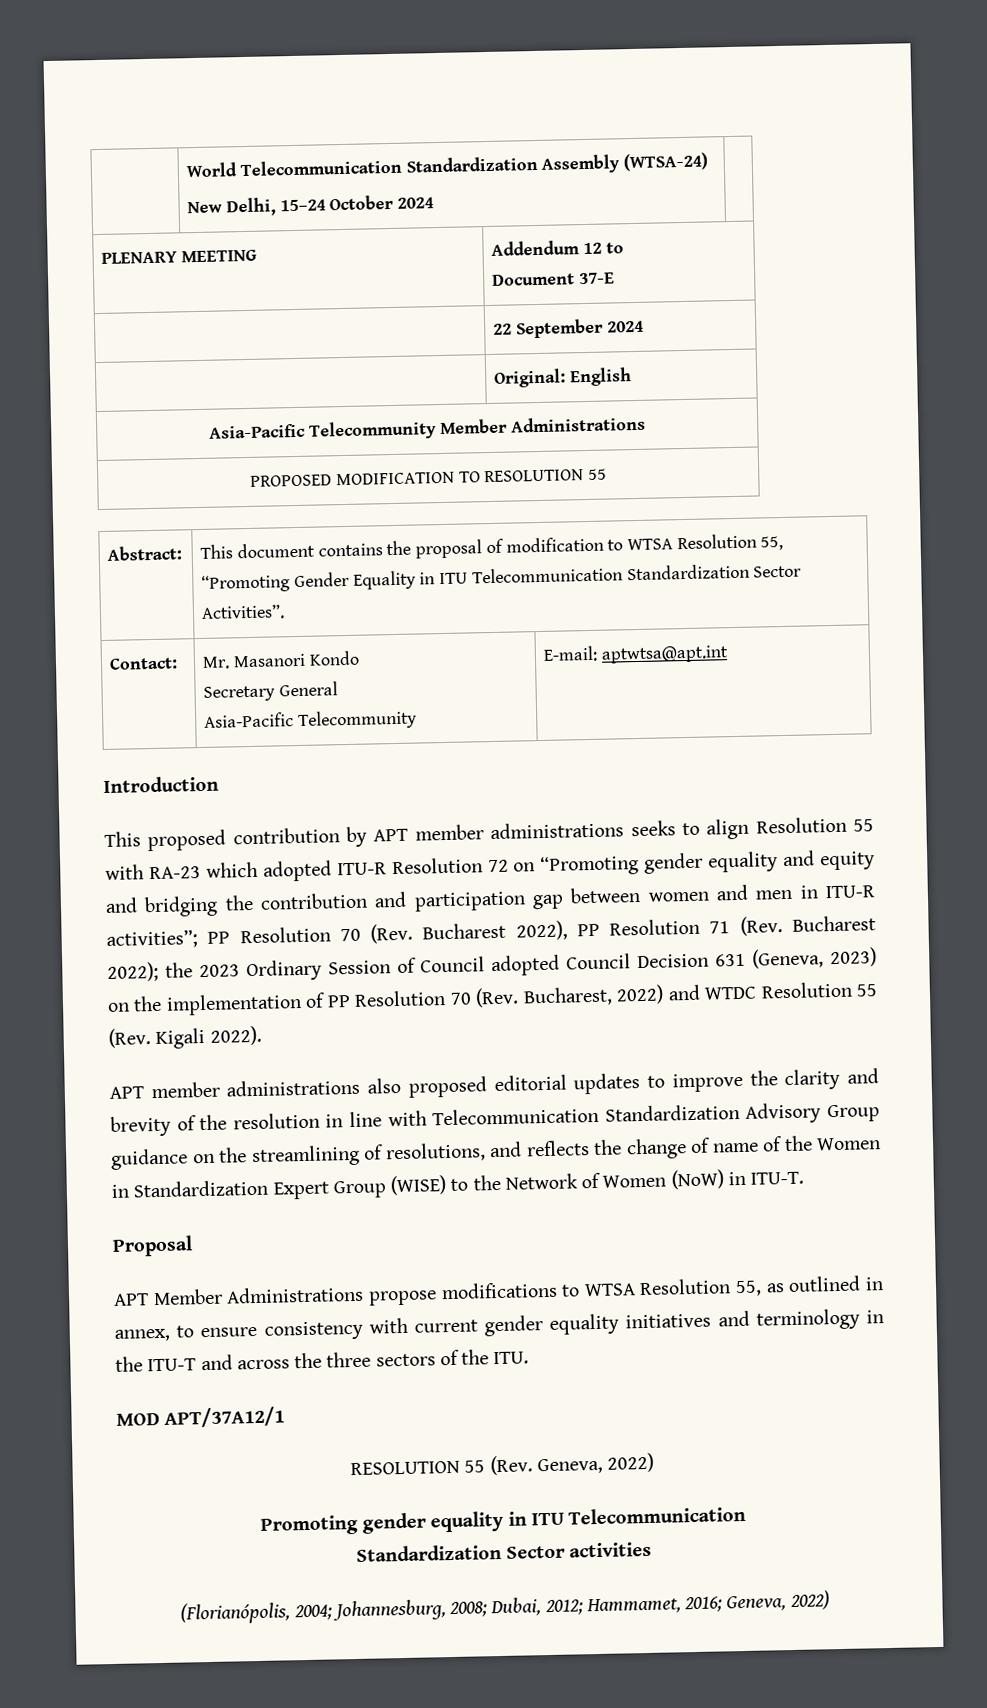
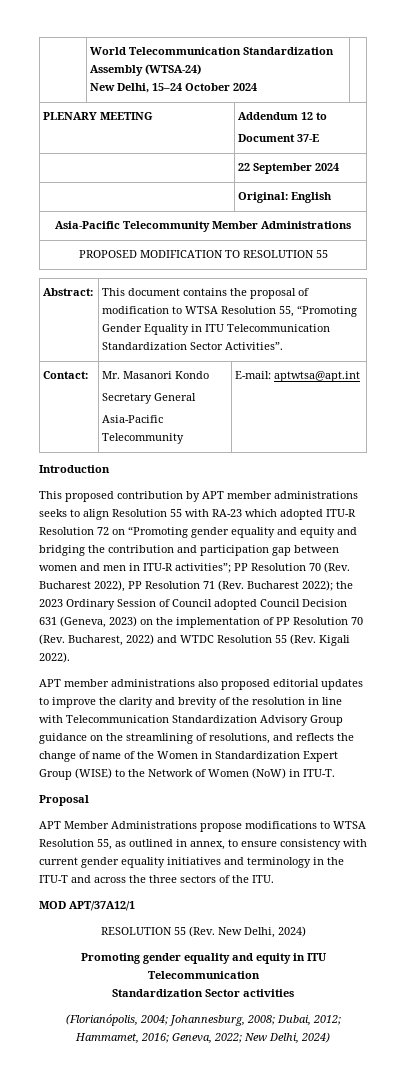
[536,1452,655,1475] Geneva, 2022) -> [217,926,306,938] New Delhi, 2024)
(505, 1521) none -> [231,953,291,964] and equity
[789,1590,830,1611] 2022) -> [214,1032,330,1044] 2022; New Delhi, 2024)

